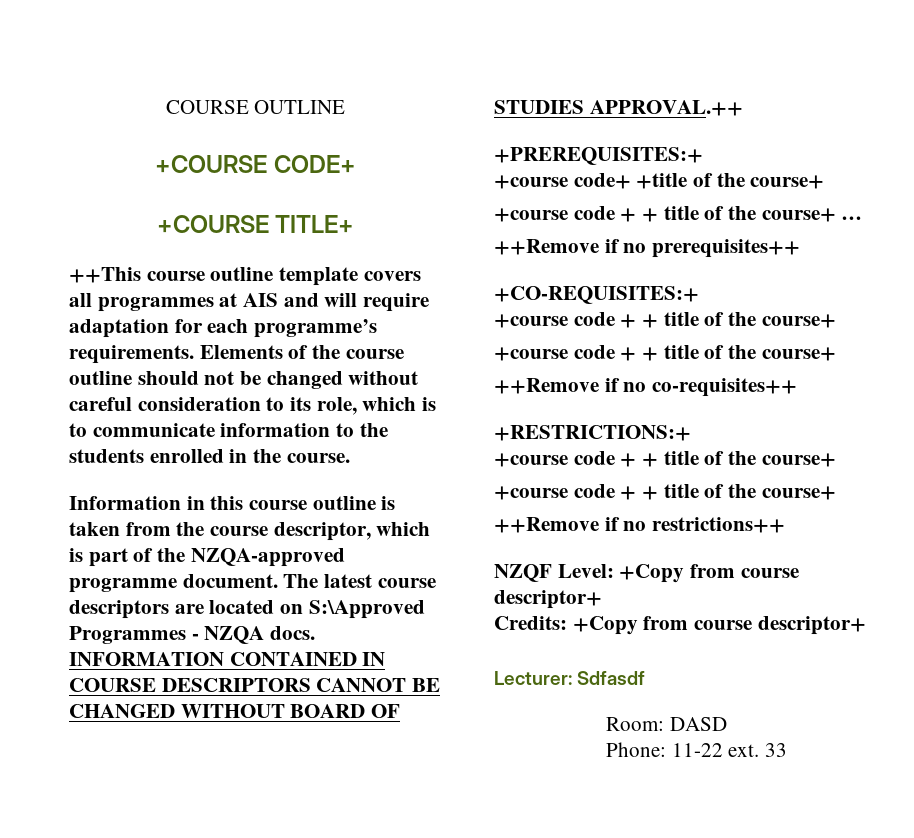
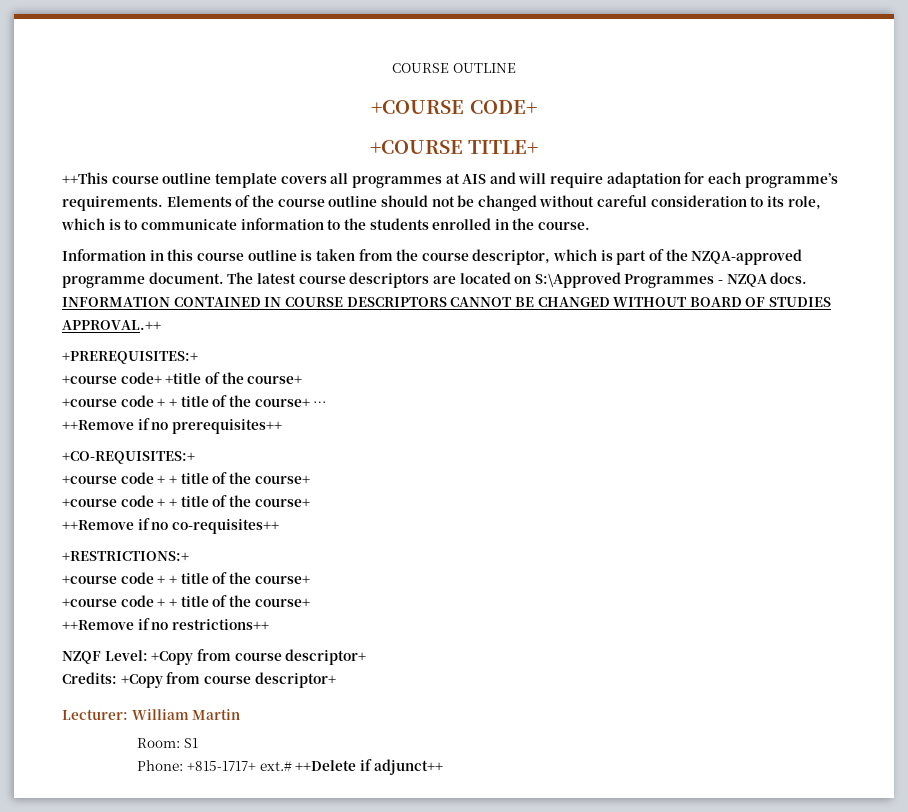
[577,671,646,685] Sdfasdf -> [131,709,241,720] William Martin
[669,717,727,731] DASD -> [184,738,199,748] S1
[671,743,787,757] 11-22 ext. 33 -> [187,759,443,775] +815-1717+ ext.# ++Delete if adjunct++

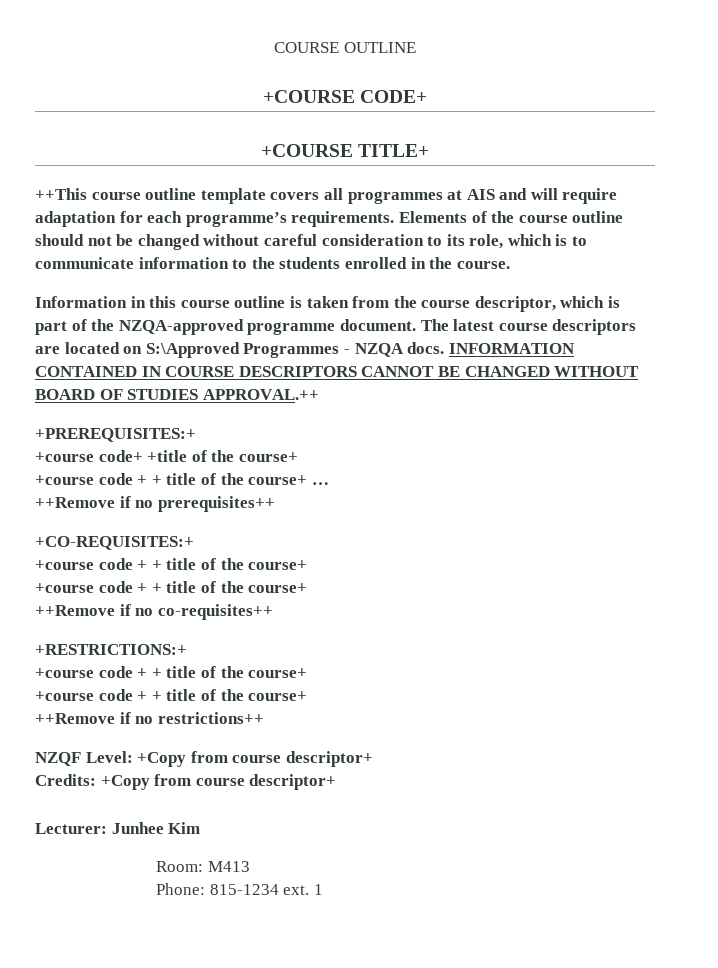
[131,709,241,720] William Martin -> [111,822,201,834] Junhee Kim
[184,738,199,748] S1 -> [207,861,250,872] M413
[187,759,443,775] +815-1717+ ext.# ++Delete if adjunct++ -> [209,884,323,895] 815-1234 ext. 1

